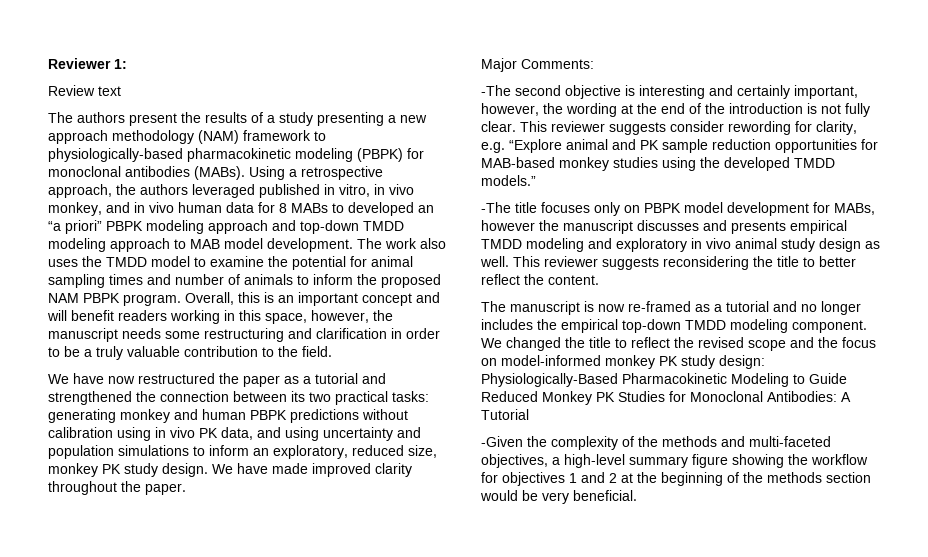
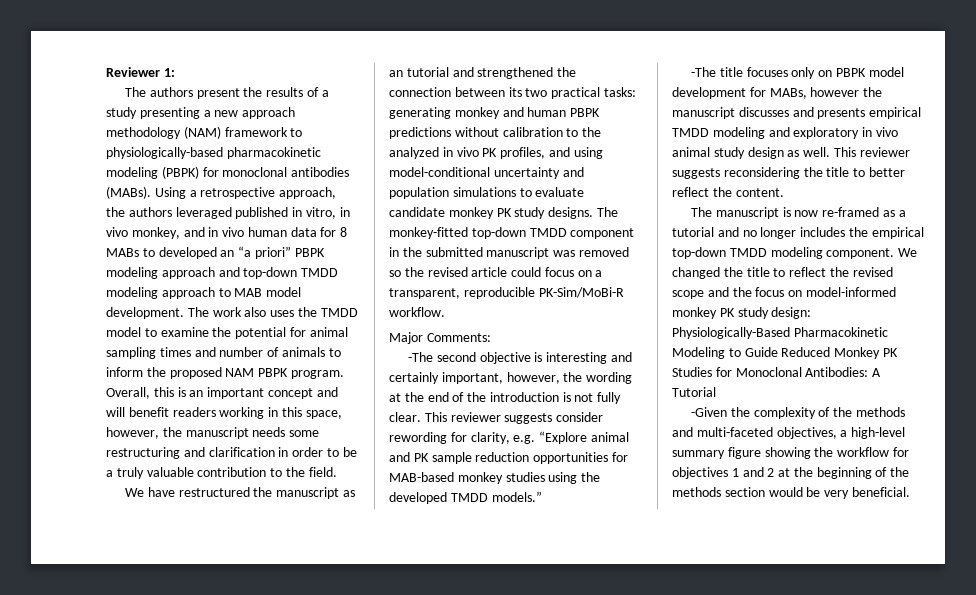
[48,85,121,96] // Review text -> (175, 72) none
[108,376,135,384] now -> (175, 492) none
[243,375,311,387] paper as a -> [276,487,356,499] [389,70,403,77] manuscript as an
[117,427,151,441] using -> [566,127,602,137] [389,147,439,159] to the analyzed
[221,427,253,440] data, -> [500,147,546,159] profiles,
(319, 434) none -> [389,167,490,177] model-conditional
[209,445,437,459] [48,463,412,477] [48,481,186,495] inform an exploratory, reduced size, monkey PK study design. We have made improved clarity throughout the paper. -> [535,187,585,197] [389,207,618,219] [389,227,635,239] [389,247,629,259] [389,267,603,277] [389,287,624,299] [389,307,445,317] evaluate candidate monkey PK study designs. The monkey-fitted top-down TMDD component in the submitted manuscript was removed so the revised article could focus on a transparent, reproducible PK-Sim/MoBi-R workflow.

